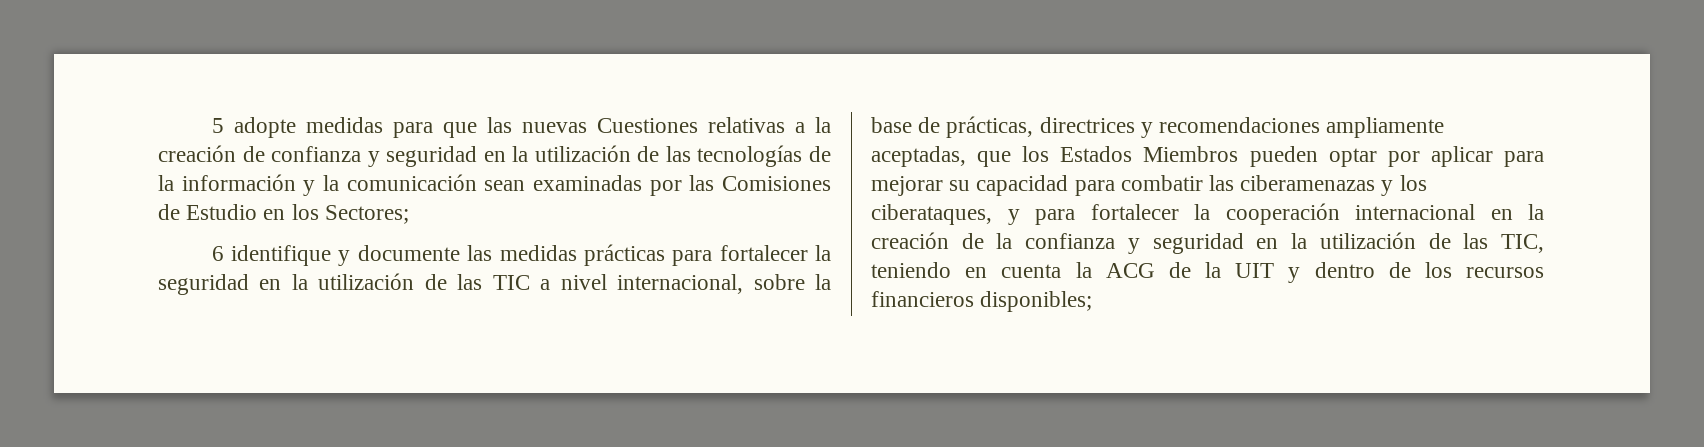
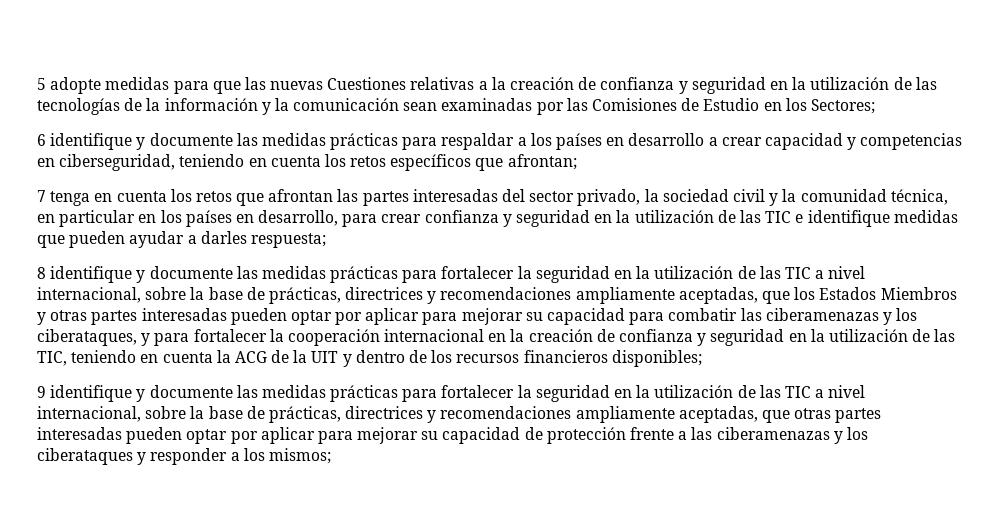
(713, 258) none -> [441,133,963,150] [37,154,577,171] [37,189,948,206] [37,210,958,227] [37,231,326,248] [37,266,438,283] respaldar a los países en desarrollo a crear capacidad y competencias en ciberseguridad, teniendo en cuenta los retos específicos que afrontan; // 7 tenga en cuenta los retos que afrontan las partes interesadas del sector privado, la sociedad civil y la comunidad técnica, en particular en los países en desarrollo, para crear confianza y seguridad en la utilización de las TIC e identifique medidas que pueden ayudar a darles respuesta; // 8 identifique y documente las medidas prácticas para
(1239, 154) none -> [37,308,227,325] y otras partes interesadas
[996,233,1013,249] la -> (615, 335) none
(1093, 301) none -> [37,385,866,402] [37,406,882,423] [37,427,868,444] [37,448,331,465] // 9 identifique y documente las medidas prácticas para fortalecer la seguridad en la utilización de las TIC a nivel internacional, sobre la base de prácticas, directrices y recomendaciones ampliamente aceptadas, que otras partes interesadas pueden optar por aplicar para mejorar su capacidad de protección frente a las ciberamenazas y los ciberataques y responder a los mismos;

